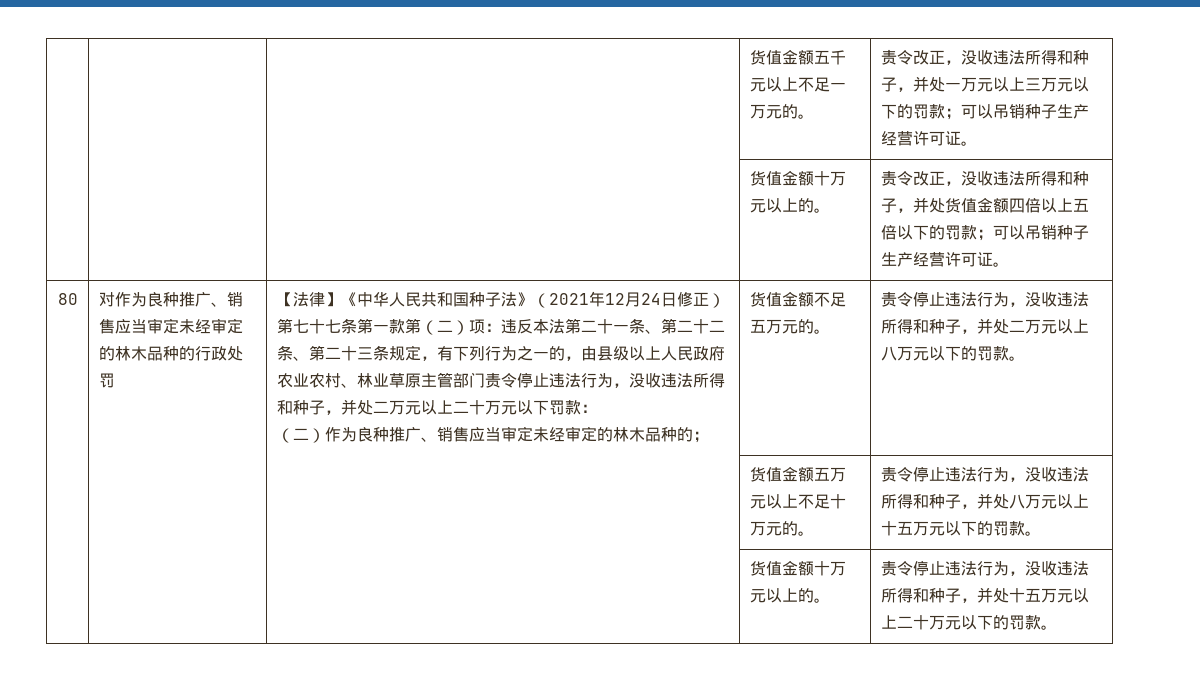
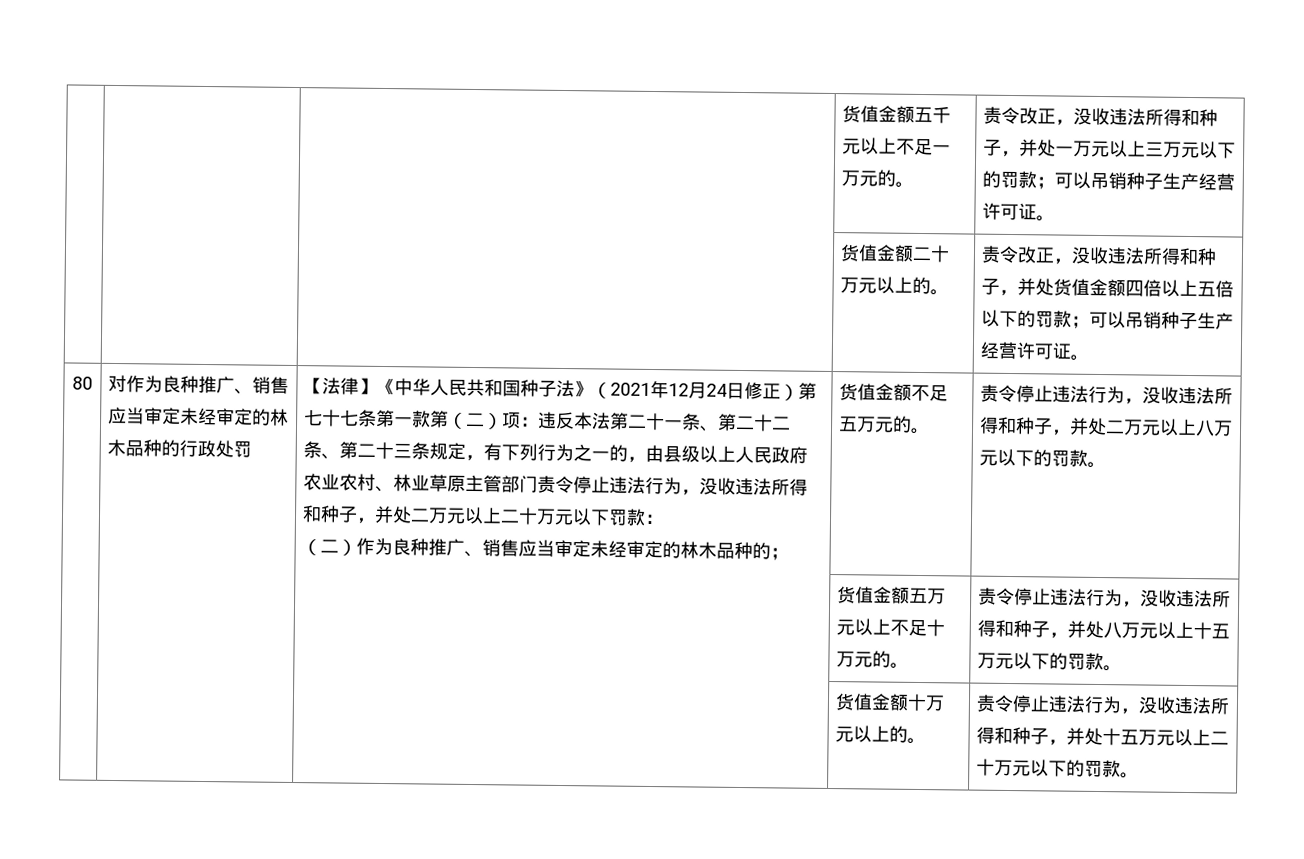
(814, 178) none -> [912,246,933,261] 二

